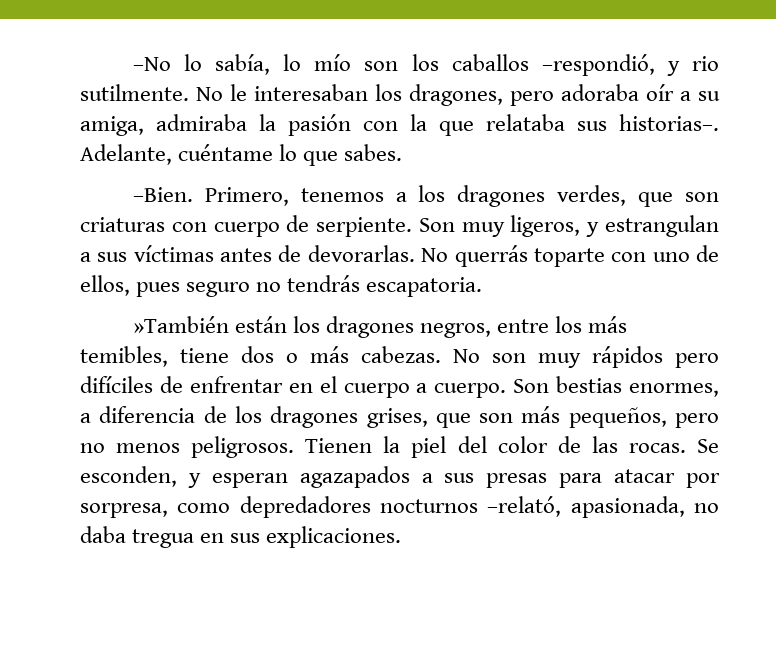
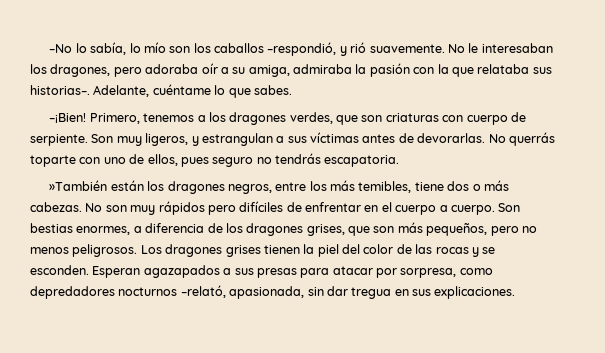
[692,56,719,71] [80,84,189,101] rio sutilmente. -> [350,42,445,53] rió suavemente.
[132,187,193,202] –Bien. -> [49,113,87,123] –¡Bien!
[305,438,373,453] Tienen -> [140,244,300,257] Los dragones grises tienen
[628,439,719,453] [80,466,288,488] rocas. Se esconden, y esperan -> [435,247,496,257] [30,265,141,278] rocas y se esconden. Esperan
[693,503,719,513] [80,526,126,543] no daba -> [307,286,348,296] sin dar

